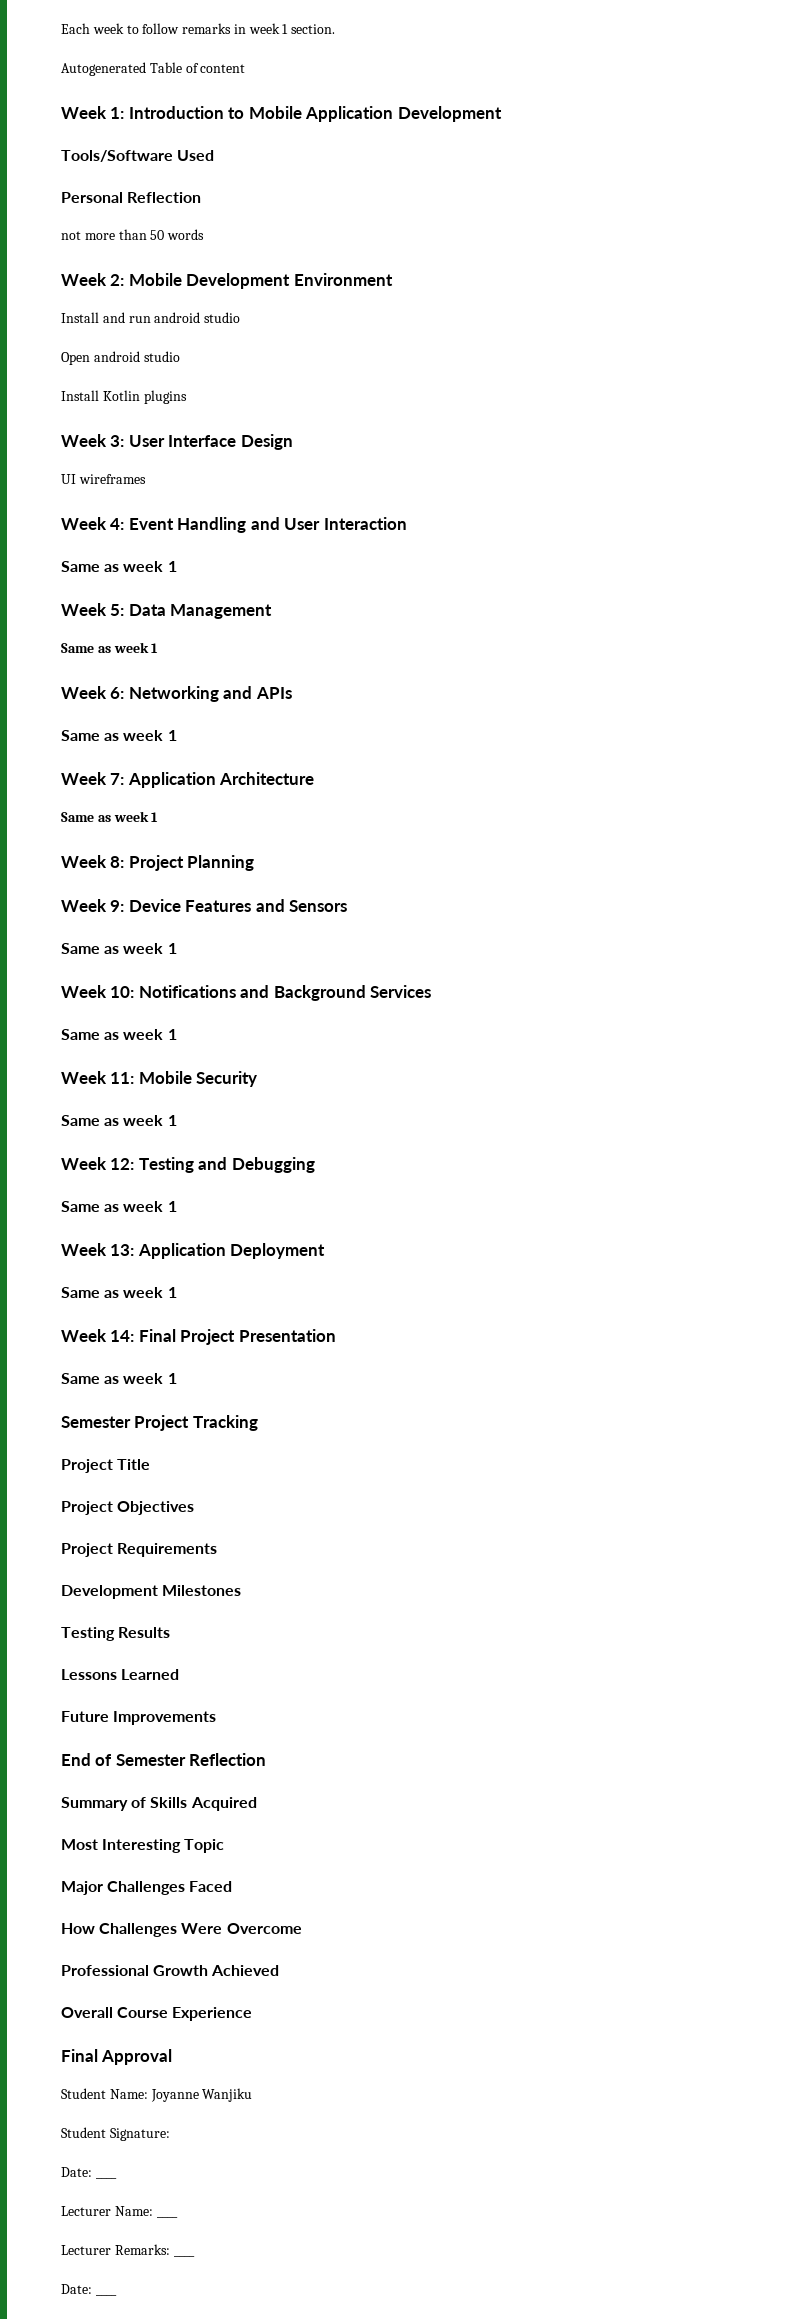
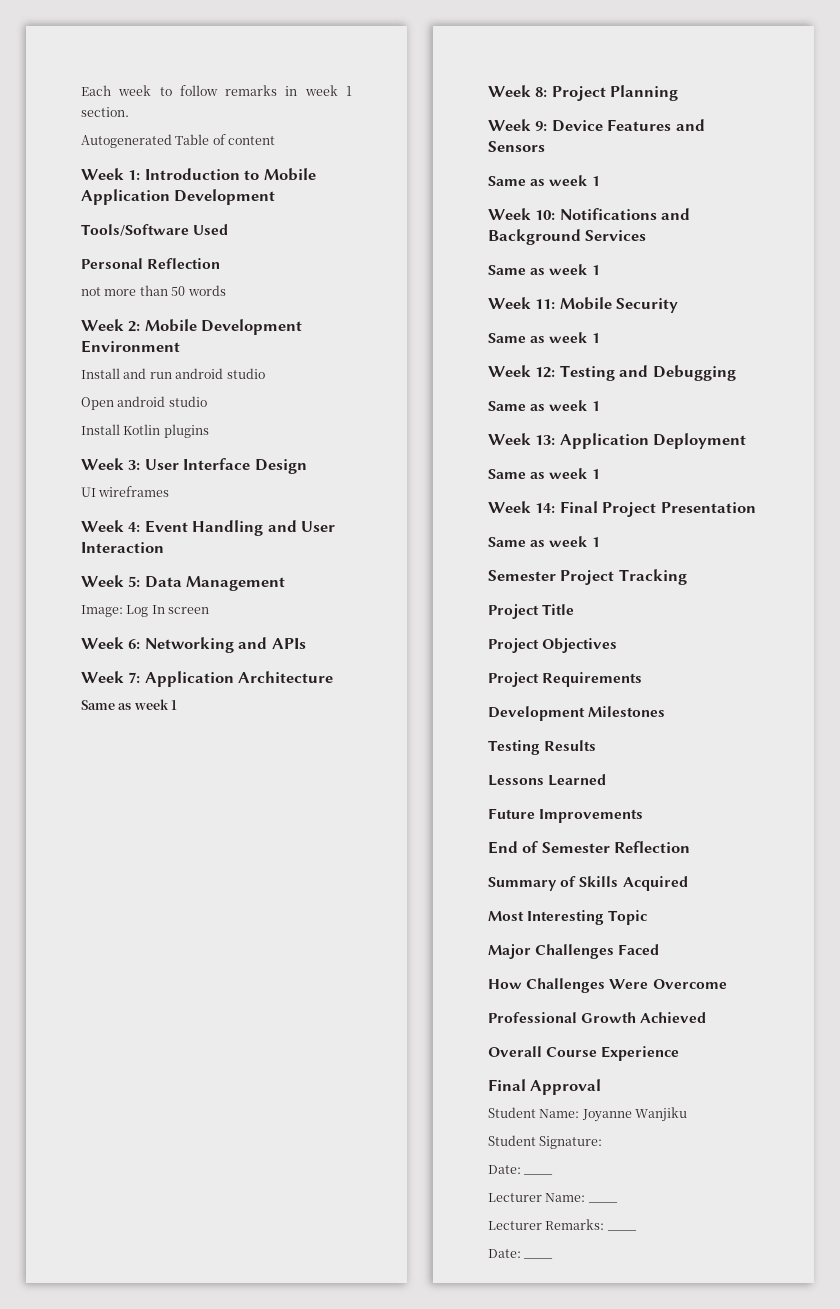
[61,561,177,572] // Same as week 1 -> (164, 547) none
[61,642,159,653] Same as week 1 -> [81,605,210,617] Image: Log In screen
[61,730,177,741] // Same as week 1 -> (306, 643) none

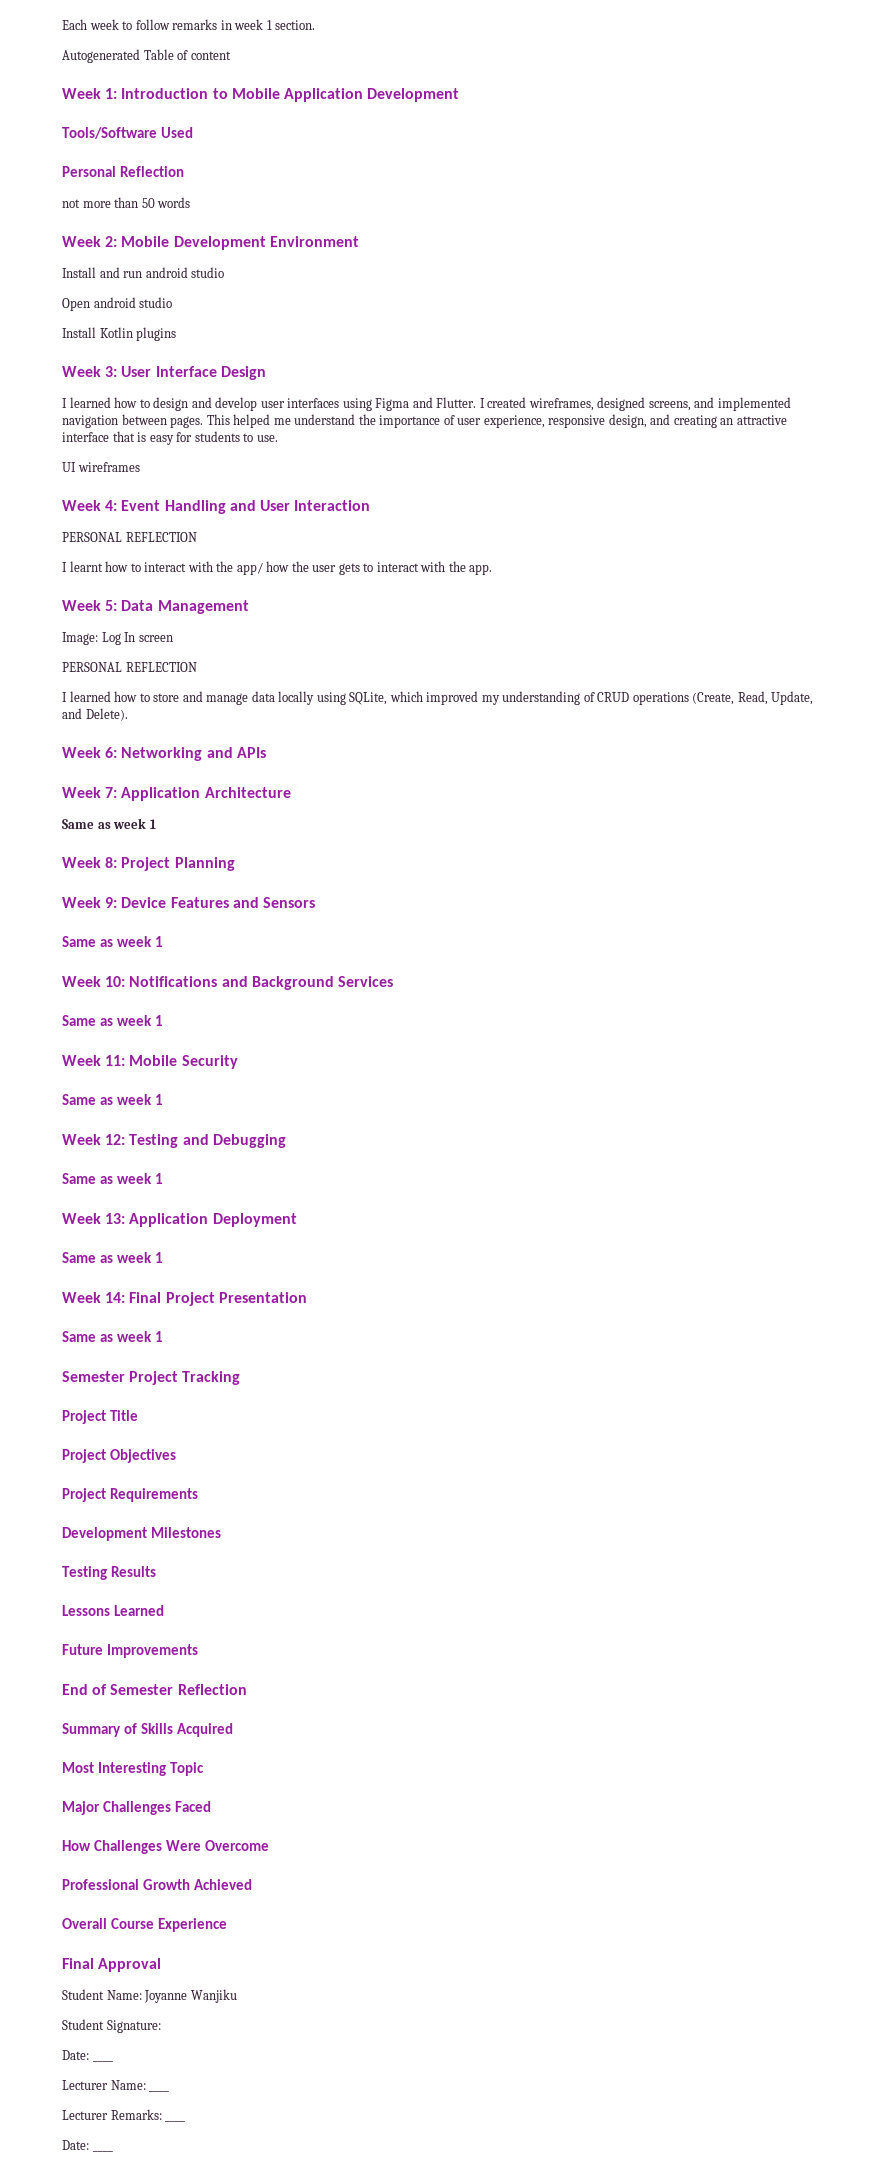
(307, 466) none -> [62,397,791,411] [62,414,787,428] [62,431,278,445] // I learned how to design and develop user interfaces using Figma and Flutter. I created wireframes, designed screens, and implemented navigation between pages. This helped me understand the importance of user experience, responsive design, and creating an attractive interface that is easy for students to use.
(164, 547) none -> [62,532,197,542] [62,561,493,575] // PERSONAL REFLECTION // I learnt how to interact with the app/ how the user gets to interact with the app.
(210, 610) none -> [62,662,197,672] [62,691,814,705] [62,708,128,721] // PERSONAL REFLECTION // I learned how to store and manage data locally using SQLite, which improved my understanding of CRUD operations (Create, Read, Update, and Delete).

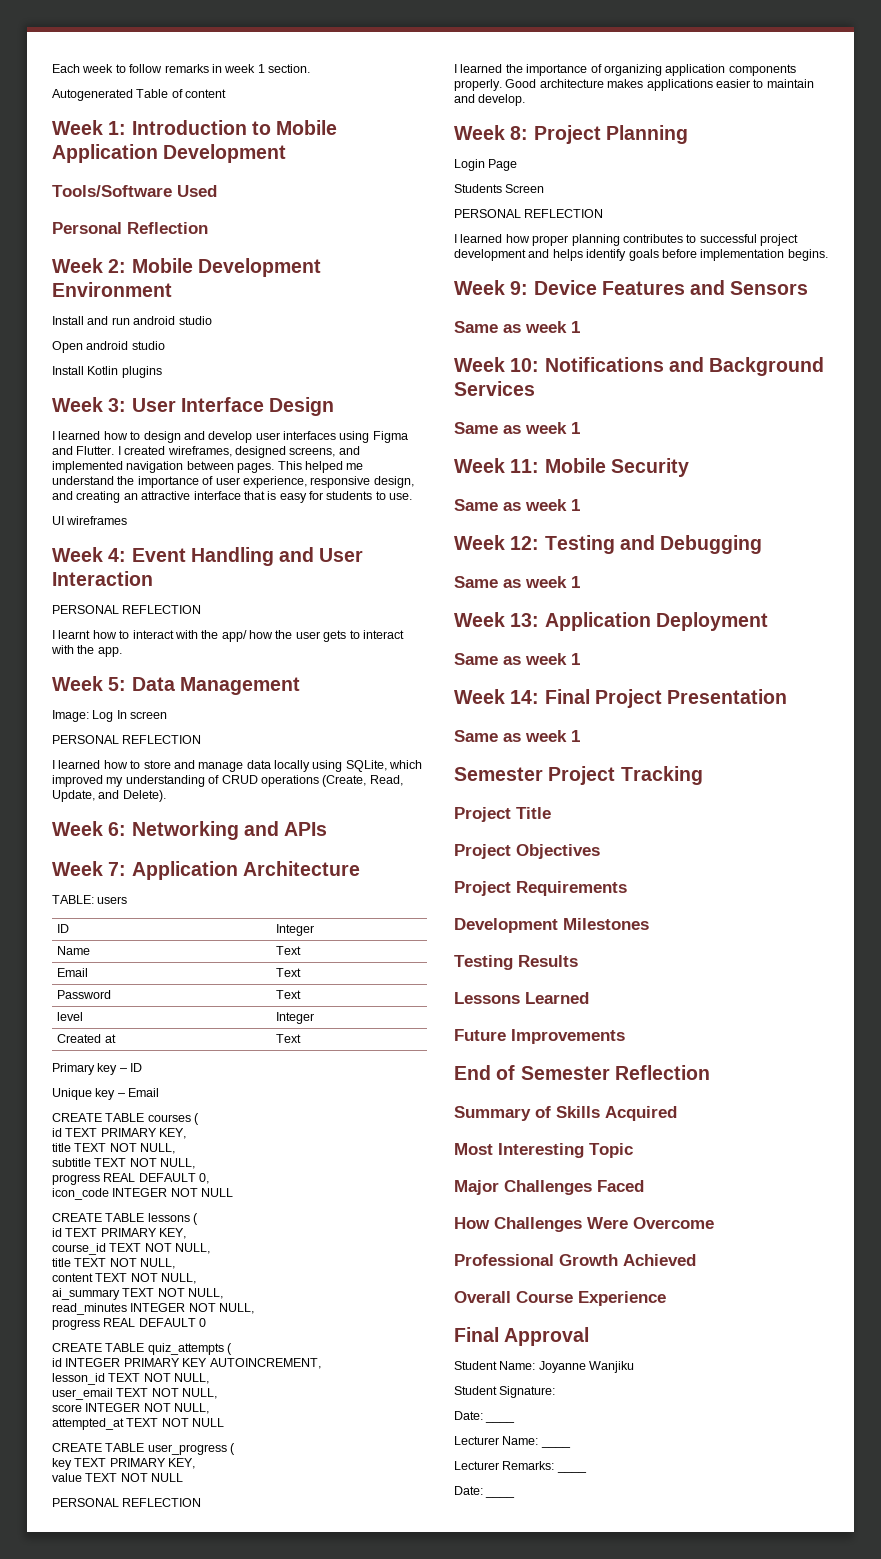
[62,197,191,208] // not more than 50 words -> (208, 228) none
[62,818,156,829] [62,857,235,871] Same as week 1 // Week 8: Project Planning -> [52,895,128,904] [57,924,70,933] [276,924,315,936] [57,946,91,955] [276,946,302,955] [57,968,89,977] [276,968,302,977] [57,990,112,999] [276,990,302,999] [57,1012,84,1021] [276,1012,315,1024] [57,1034,116,1043] [276,1034,302,1043] [52,1063,143,1075] [52,1088,160,1100] [52,1113,200,1125] [52,1128,187,1139] [52,1143,176,1154] [52,1158,196,1169] [52,1173,210,1185] [52,1188,234,1200] [52,1213,199,1225] [52,1228,187,1239] [52,1243,211,1255] [52,1258,176,1269] [52,1273,197,1284] [52,1288,224,1300] [52,1303,255,1315] [52,1318,207,1330] [52,1343,233,1355] [52,1358,321,1369] [52,1373,210,1385] [52,1388,218,1400] [52,1403,210,1414] [52,1418,225,1430] [52,1443,236,1455] [52,1458,196,1470] [52,1473,184,1482] [52,1498,202,1507] [454,64,796,76] [454,79,814,91] [454,94,526,106] [454,125,688,144] [454,159,518,171] [454,184,545,193] [454,209,604,218] [454,234,798,246] [454,249,828,261] TABLE: users // ID | Integer // Name | Text // Email | Text // Password | Text // level | Integer // Created at | Text // Primary key – ID // Unique key – Email // CREATE TABLE courses ( // id TEXT PRIMARY KEY, // title TEXT NOT NULL, // subtitle TEXT NOT NULL, // progress REAL DEFAULT 0, // icon_code INTEGER NOT NULL // CREATE TABLE lessons ( // id TEXT PRIMARY KEY, // course_id TEXT NOT NULL, // title TEXT NOT NULL, // content TEXT NOT NULL, // ai_summary TEXT NOT NULL, // read_minutes INTEGER NOT NULL, // progress REAL DEFAULT 0 // CREATE TABLE quiz_attempts ( // id INTEGER PRIMARY KEY AUTOINCREMENT, // lesson_id TEXT NOT NULL, // user_email TEXT NOT NULL, // score INTEGER NOT NULL, // attempted_at TEXT NOT NULL // CREATE TABLE user_progress ( // key TEXT PRIMARY KEY, // value TEXT NOT NULL // PERSONAL REFLECTION // I learned the importance of organizing application components properly. Good architecture makes applications easier to maintain and develop. // Week 8: Project Planning // Login Page // Students Screen // PERSONAL REFLECTION // I learned how proper planning contributes to successful project development and helps identify goals before implementation begins.

